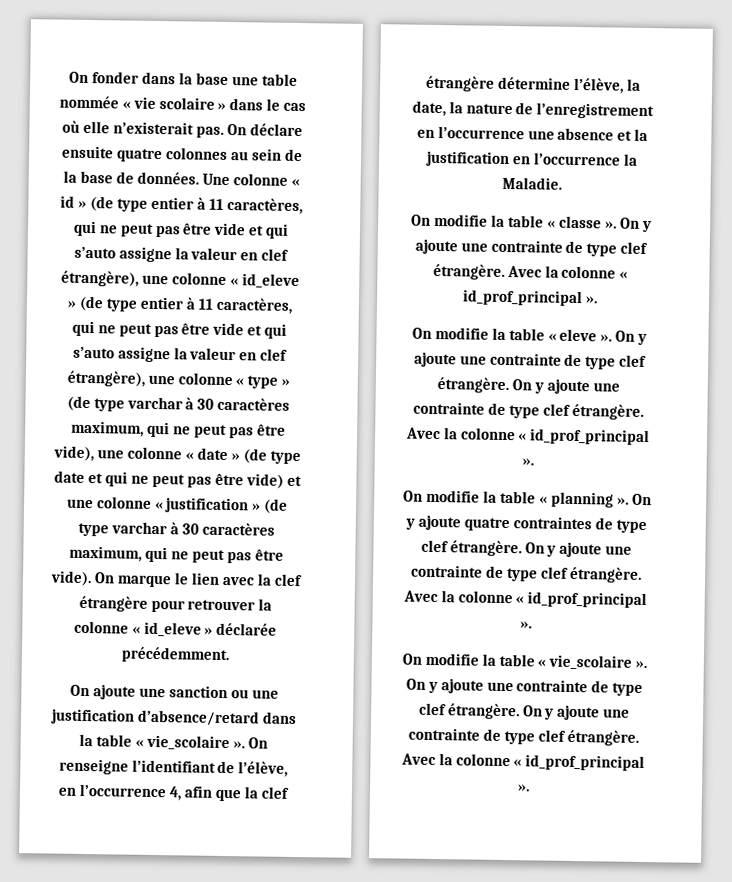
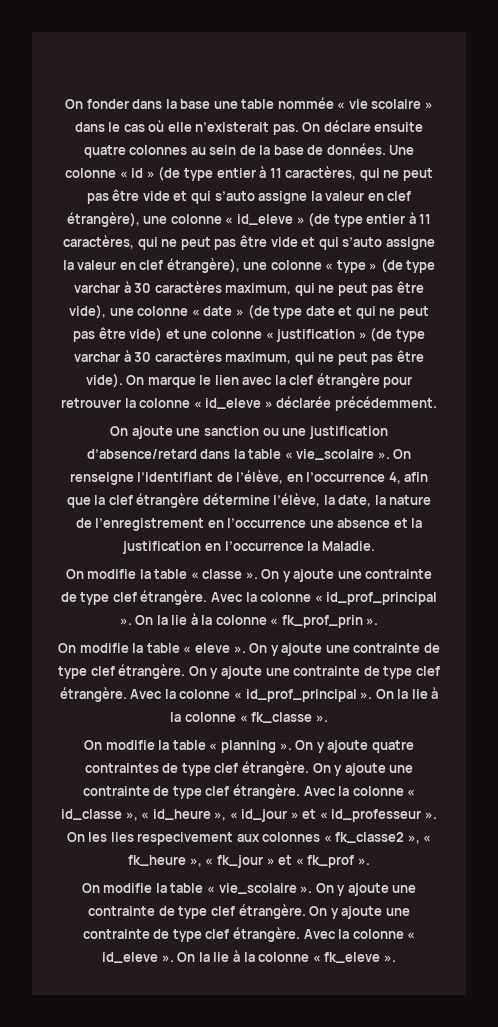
(598, 300) none -> [135,613,379,628] On la lie à la colonne « fk_prof_prin ».
(534, 462) none -> [375,687,439,699] [170,712,328,723] On la lie à la colonne « fk_classe ».
[527,591,648,609] id_prof_principal -> [61,809,437,822] [66,832,432,845] [128,855,355,868] id_classe », « id_heure », « id_jour » et « id_professeur ». On les lies respecivement aux colonnes « fk_classe2 », « fk_heure », « fk_jour » et « fk_prof
[525,754,646,772] id_prof_principal -> [102,950,381,963] id_eleve ». On la lie à la colonne « fk_eleve

